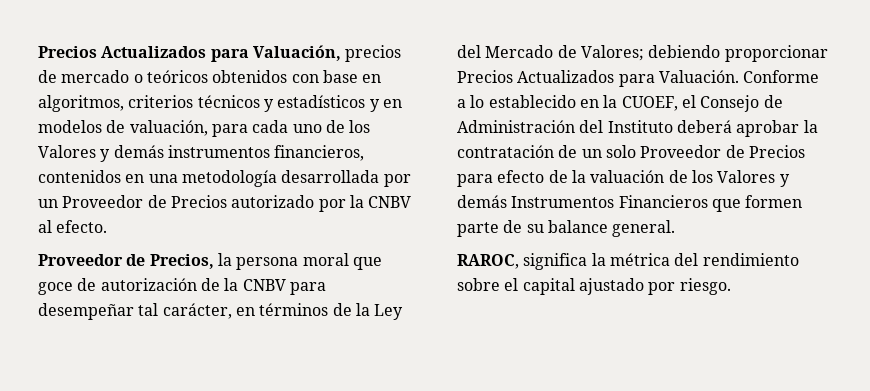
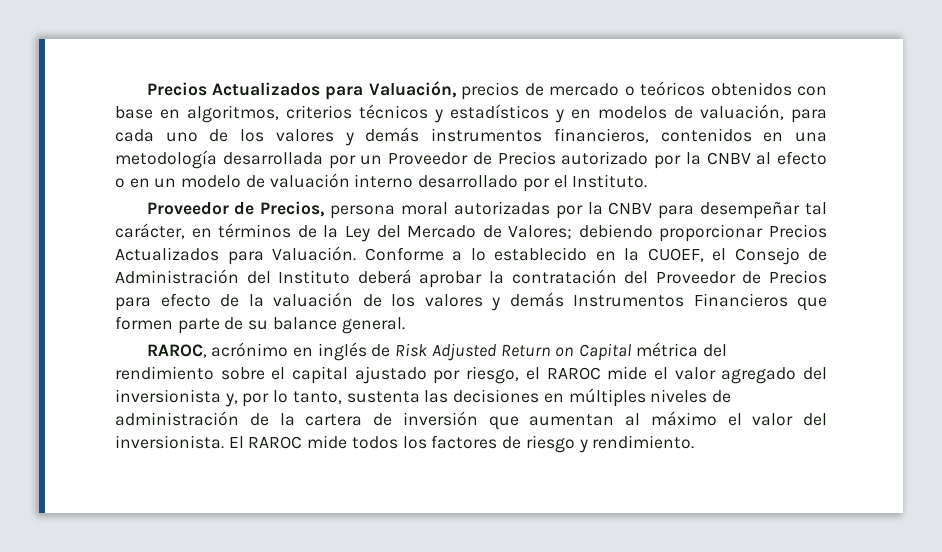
[38,145,96,158] Valores -> [275,129,334,142] valores
[56,220,108,233] efecto. -> [777,151,827,165] [115,173,648,192] efecto o en un modelo de valuación interno desarrollado por el Instituto.
[217,253,232,266] la -> (325, 209) none
[352,257,382,270] [38,278,220,295] que goce de autorización de -> [453,201,583,219] autorizadas por
[558,145,636,158] de un solo -> [624,271,649,284] del
[717,170,776,183] Valores -> [424,294,483,307] valores
[523,253,606,270] significa la -> [211,342,632,361] acrónimo en inglés de Risk Adjusted Return on Capital
[679,278,731,295] riesgo. -> [466,366,828,384] [115,388,731,407] [115,411,827,430] [115,435,695,453] riesgo, el RAROC mide el valor agregado del inversionista y, por lo tanto, sustenta las decisiones en múltiples niveles de administración de la cartera de inversión que aumentan al máximo el valor del inversionista. El RAROC mide todos los factores de riesgo y rendimiento.

